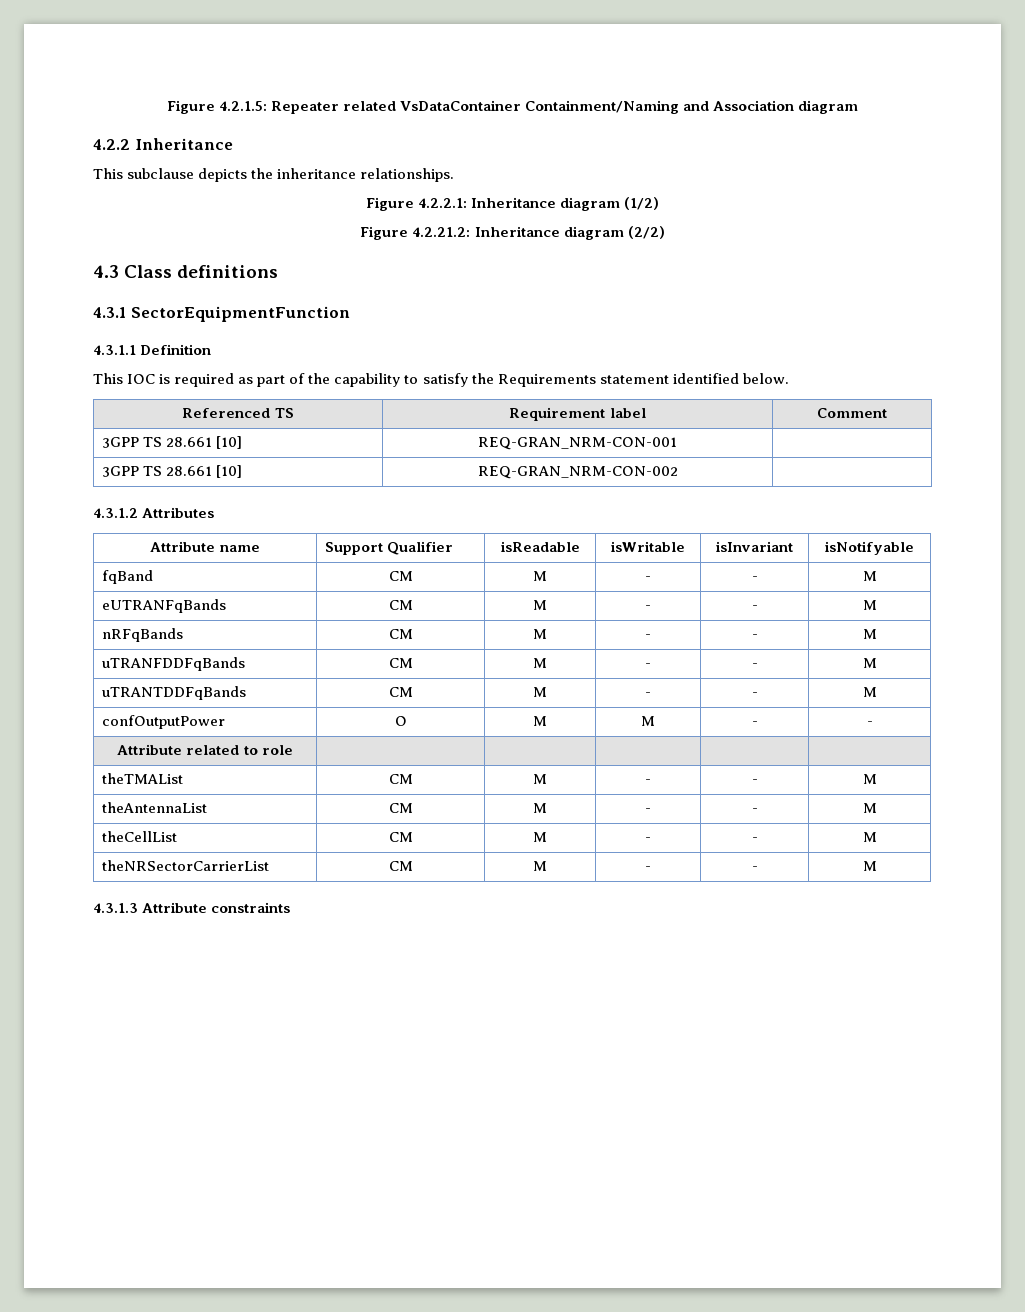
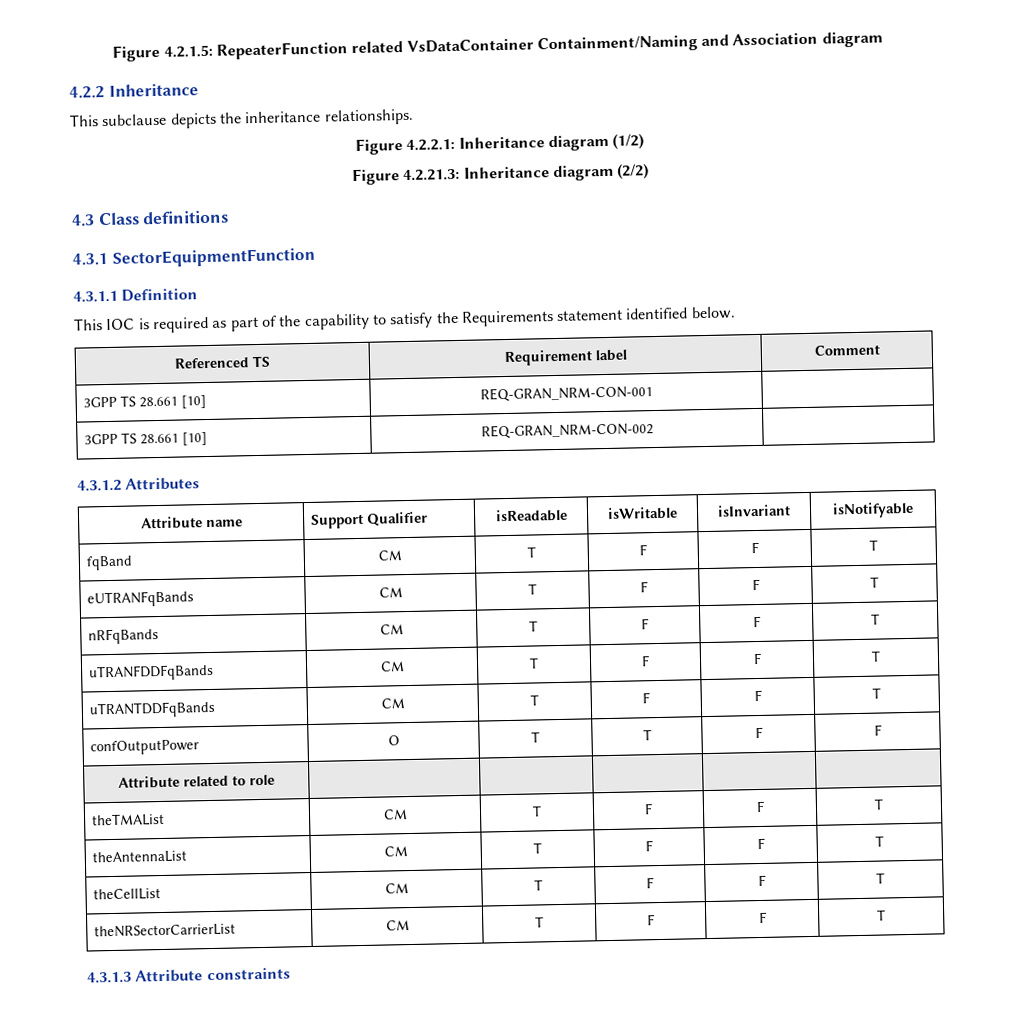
[270,101,339,114] Repeater -> [215,41,348,60] RepeaterFunction
[412,227,471,237] 4.2.21.2: -> [403,168,461,182] 4.2.21.3:
[533,571,547,581] [645,576,651,581] [751,576,758,581] [862,571,877,581] [101,599,226,613] [388,600,413,610] [533,600,547,610] [645,605,651,610] [751,605,758,610] [862,600,877,610] [101,628,183,642] [388,629,413,639] [533,629,547,639] [645,634,651,639] [751,634,758,639] [862,629,877,639] [101,657,245,671] [388,658,413,668] [533,658,547,668] [645,663,651,668] [751,663,758,668] [862,658,877,668] [101,686,246,700] [388,687,413,697] [533,687,547,697] [645,692,651,697] [751,692,758,697] [862,687,877,697] [101,715,225,729] [394,716,407,726] [533,716,547,726] [641,716,655,726] [751,721,758,726] [866,721,873,726] M | - | - | M // eUTRANFqBands | CM | M | - | - | M // nRFqBands | CM | M | - | - | M // uTRANFDDFqBands | CM | M | - | - | M // uTRANTDDFqBands | CM | M | - | - | M // confOutputPower | O | M | M | - | - -> [527,546,536,558] [639,544,647,556] [750,541,759,554] [869,539,878,551] [86,590,194,608] [378,587,403,598] [528,583,537,595] [640,581,648,593] [751,578,760,591] [870,576,879,588] [87,628,159,645] [379,624,404,635] [529,620,538,632] [641,618,649,630] [752,615,761,628] [871,613,880,625] [88,663,214,682] [379,661,405,672] [529,657,539,669] [641,655,650,667] [752,652,762,665] [871,650,881,662] [88,700,216,719] [380,698,405,709] [530,694,539,706] [642,692,650,704] [753,689,762,702] [872,687,881,699] [89,739,199,756] [387,735,400,746] [531,731,540,743] [642,729,652,741] [754,726,763,739] [873,724,882,736] T | F | F | T // eUTRANFqBands | CM | T | F | F | T // nRFqBands | CM | T | F | F | T // uTRANFDDFqBands | CM | T | F | F | T // uTRANTDDFqBands | CM | T | F | F | T // confOutputPower | O | T | T | F | F
[533,774,547,784] [645,779,651,784] [751,779,758,784] [862,774,877,784] [101,802,207,813] [388,803,413,813] [533,803,547,813] [645,808,651,813] [751,808,758,813] [862,803,877,813] [101,831,177,842] [388,832,413,842] [533,832,547,842] [645,837,651,842] [751,837,758,842] [862,832,877,842] [101,860,269,871] [388,861,413,871] [533,861,547,871] [645,866,651,871] [751,866,758,871] [862,861,877,871] M | - | - | M // theAntennaList | CM | M | - | - | M // theCellList | CM | M | - | - | M // theNRSectorCarrierList | CM | M | - | - | M -> [532,805,542,817] [644,803,653,815] [755,800,765,813] [874,798,884,810] [91,850,187,864] [383,846,408,857] [533,842,542,854] [645,840,653,852] [756,837,765,850] [875,835,884,847] [92,888,161,901] [384,883,409,894] [534,879,543,891] [646,877,654,889] [757,874,766,887] [876,872,885,884] [93,923,236,938] [385,920,410,931] [535,916,544,928] [647,914,655,926] [758,911,767,924] [877,909,886,921] T | F | F | T // theAntennaList | CM | T | F | F | T // theCellList | CM | T | F | F | T // theNRSectorCarrierList | CM | T | F | F | T

